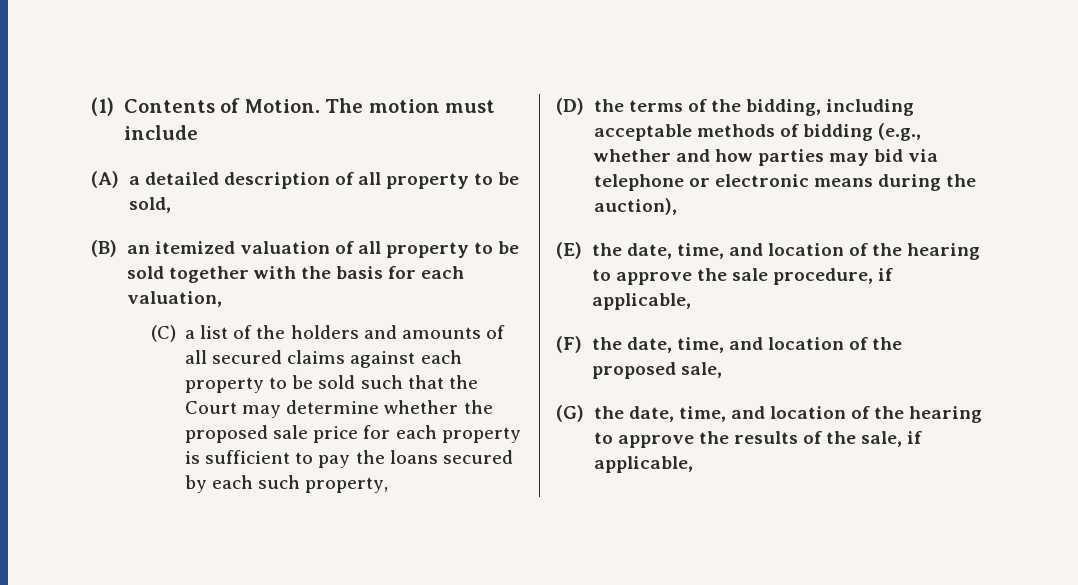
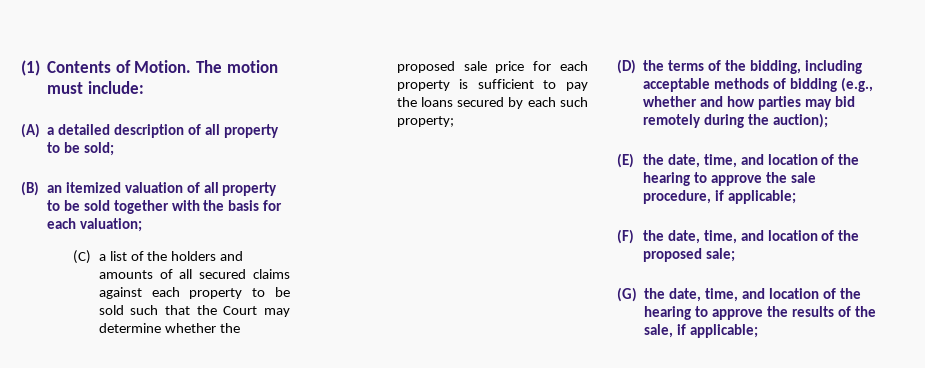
[123,125,198,140] include -> [87,81,144,94] include:
[128,197,171,213] sold, -> [84,142,115,156] sold;
[126,291,222,307] valuation, -> [79,218,142,232] valuation;
[305,477,389,493] property, -> [396,116,454,127] property;
[908,149,939,162] [593,174,873,191] via telephone or electronic means -> [643,114,702,128] remotely
[593,198,677,215] auction), -> [772,113,828,128] auction);
[591,293,691,310] applicable, -> [727,190,796,204] applicable;
[680,362,722,378] sale, -> [705,248,735,262] sale;
[593,456,693,473] applicable, -> [690,324,759,338] applicable;

